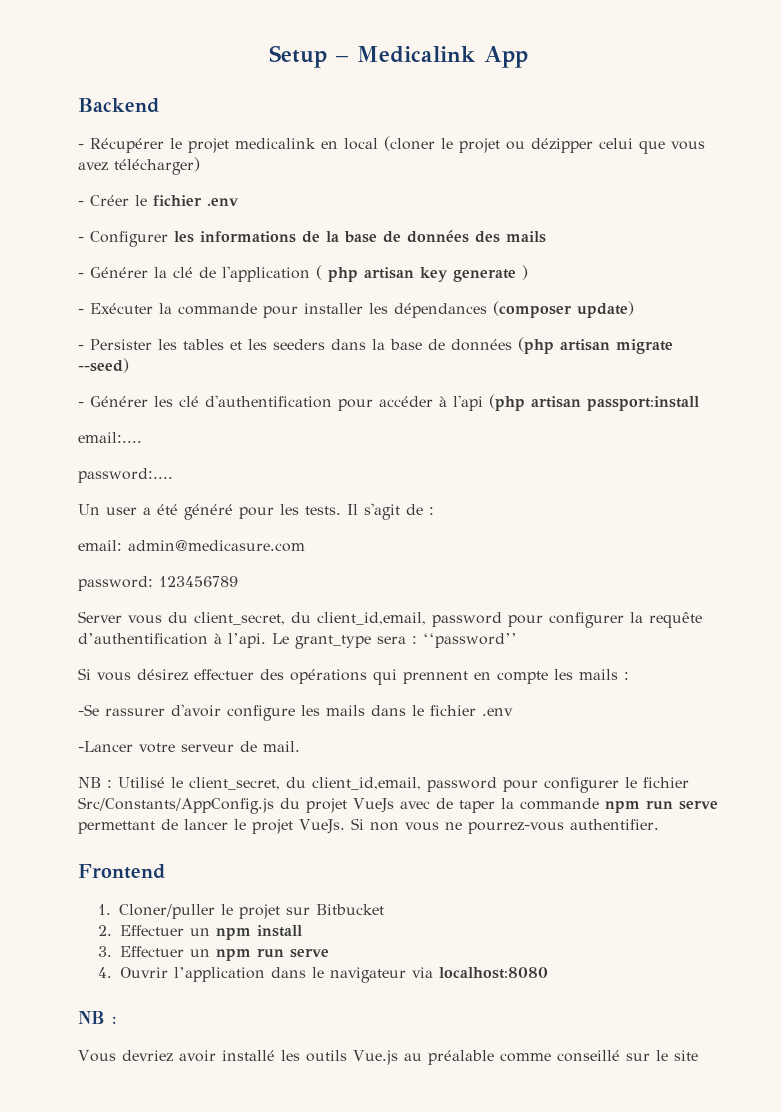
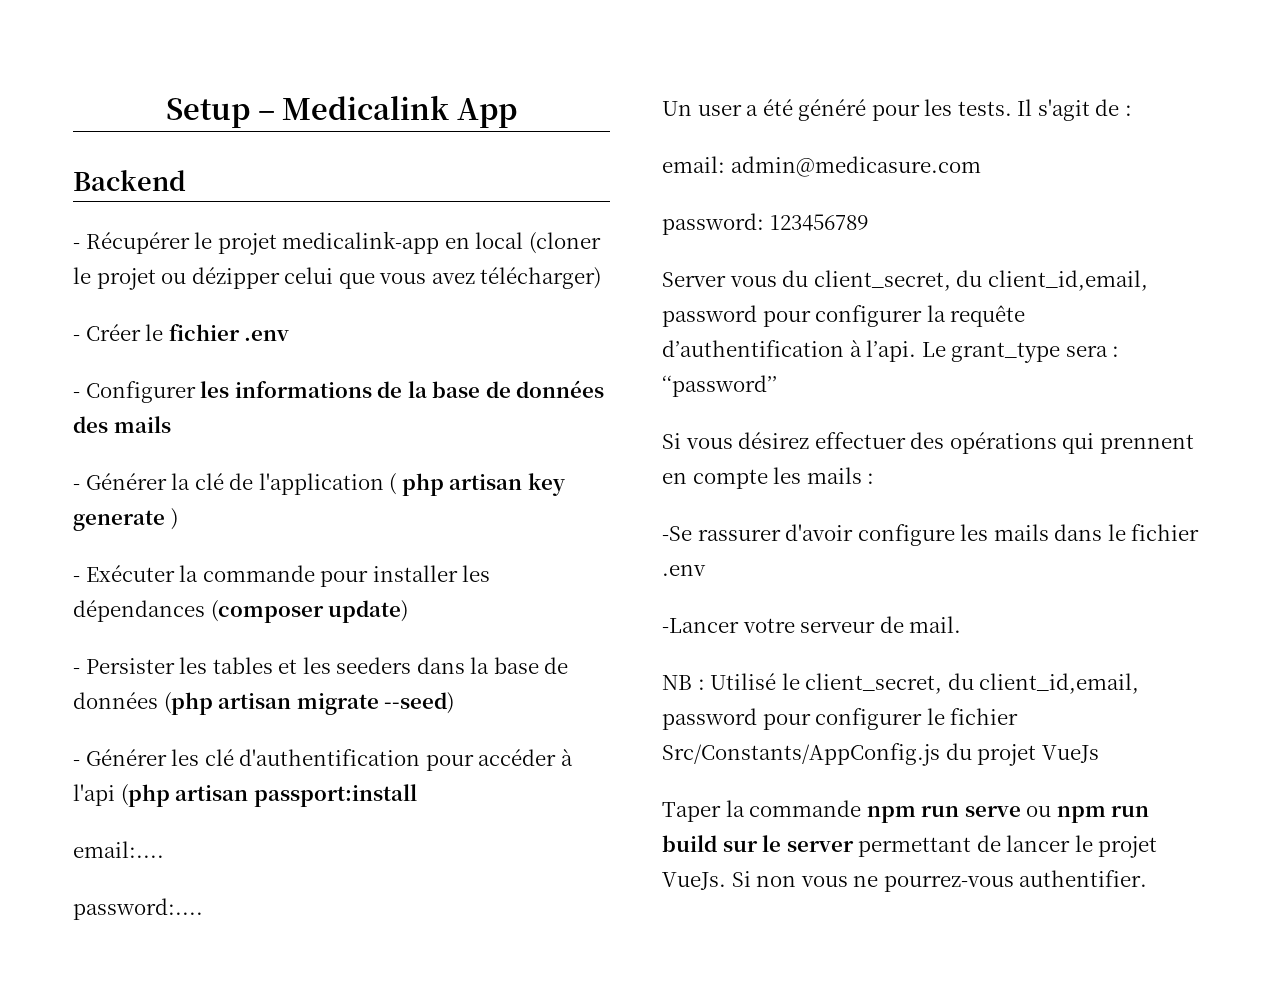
[235,138,316,149] medicalink -> [282,231,440,254] medicalink-app
[399,798,495,813] avec de taper -> [662,802,721,822] // Taper
(718, 805) none -> [1026,805,1150,823] [662,835,854,852] ou npm run build sur le server
[78,864,165,879] [97,904,384,919] [97,925,302,940] [97,946,329,961] [97,967,548,983] [78,1011,116,1024] [78,1050,698,1065] // Frontend // 1. Cloner/puller le projet sur Bitbucket // 2. Effectuer un npm install // 3. Effectuer un npm run serve // 4. Ouvrir l’application dans le navigateur via localhost:8080 // NB : // Vous devriez avoir installé les outils Vue.js au préalable comme conseillé sur le site -> (1148, 878) none

